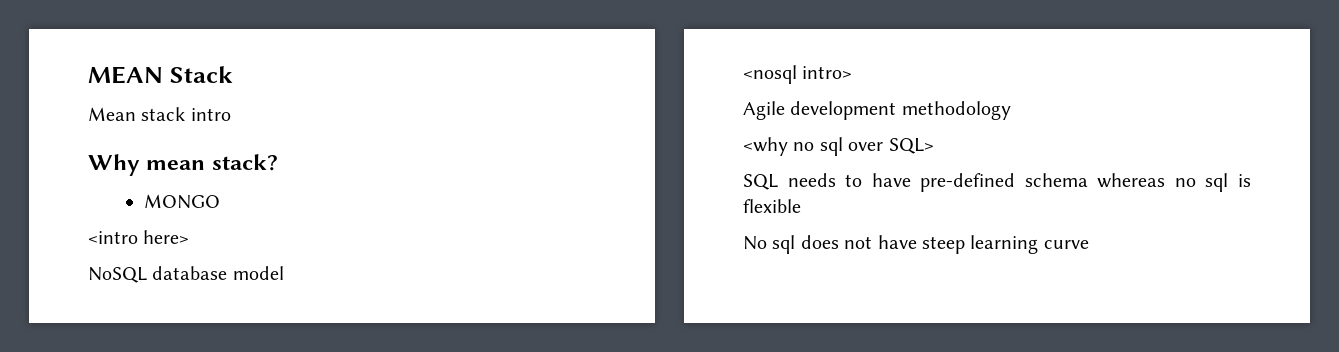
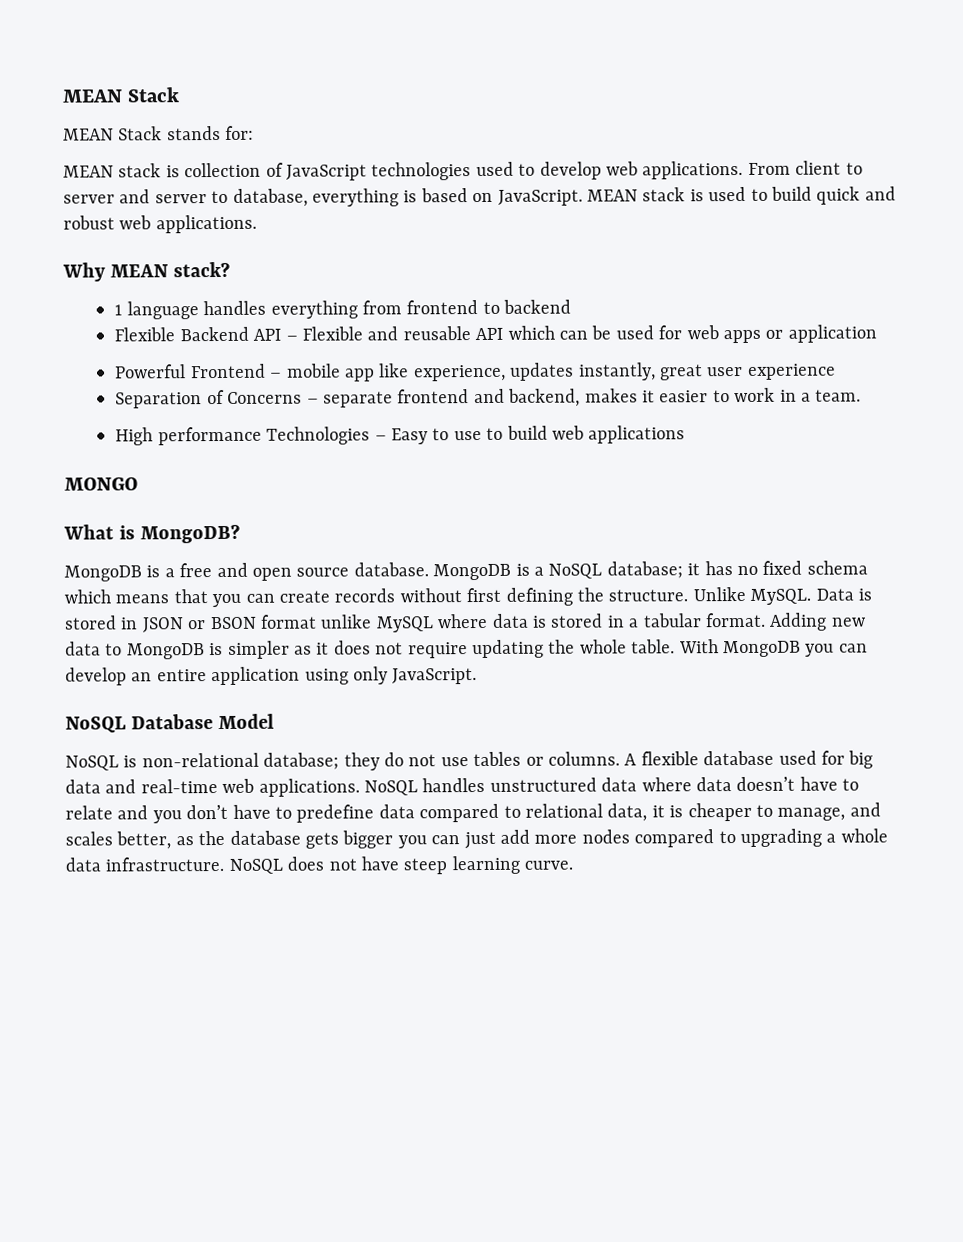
[88,107,231,121] Mean stack intro -> [63,125,255,141] [63,160,863,181] [63,186,896,207] [63,214,257,234] MEAN Stack stands for: // MEAN stack is collection of JavaScript technologies used to develop web applications. From client to server and server to database, everything is based on JavaScript. MEAN stack is used to build quick and robust web applications.
[146,160,206,170] mean -> [109,264,168,278] MEAN
[144,194,221,209] [88,230,190,244] [88,266,284,283] [743,65,853,84] [743,101,1011,120] [743,137,934,156] [743,173,1251,192] [743,199,801,213] [743,235,796,254] MONGO // <intro here> // NoSQL database model // <nosql intro> // Agile development methodology // <why no sql over SQL> // SQL needs to have pre-defined schema whereas no sql is flexible // No sql -> [114,299,572,320] [114,324,877,344] [115,362,836,382] [115,387,862,409] [115,425,686,446] [64,477,138,491] [63,523,240,544] [64,560,868,582] [64,586,872,608] [64,612,866,633] [65,639,868,660] [65,666,478,686] [65,713,274,734] [65,750,874,771] [65,776,860,797] [65,802,881,824] [65,828,888,850] [65,856,283,874] 1 language handles everything from frontend to backend // Flexible Backend API – Flexible and reusable API which can be used for web apps or application // Powerful Frontend – mobile app like experience, updates instantly, great user experience // Separation of Concerns – separate frontend and backend, makes it easier to work in a team. // High performance Technologies – Easy to use to build web applications // MONGO // What is MongoDB? // MongoDB is a free and open source database. MongoDB is a NoSQL database; it has no fixed schema which means that you can create records without first defining the structure. Unlike MySQL. Data is stored in JSON or BSON format unlike MySQL where data is stored in a tabular format. Adding new data to MongoDB is simpler as it does not require updating the whole table. With MongoDB you can develop an entire application using only JavaScript. // NoSQL Database Model // NoSQL is non-relational database; they do not use tables or columns. A flexible database used for big data and real-time web applications. NoSQL handles unstructured data where data doesn’t have to relate and you don’t have to predefine data compared to relational data, it is cheaper to manage, and scales better, as the database gets bigger you can just add more nodes compared to upgrading a whole data infrastructure. NoSQL
[1043,240,1089,249] curve -> [524,860,574,870] curve.

